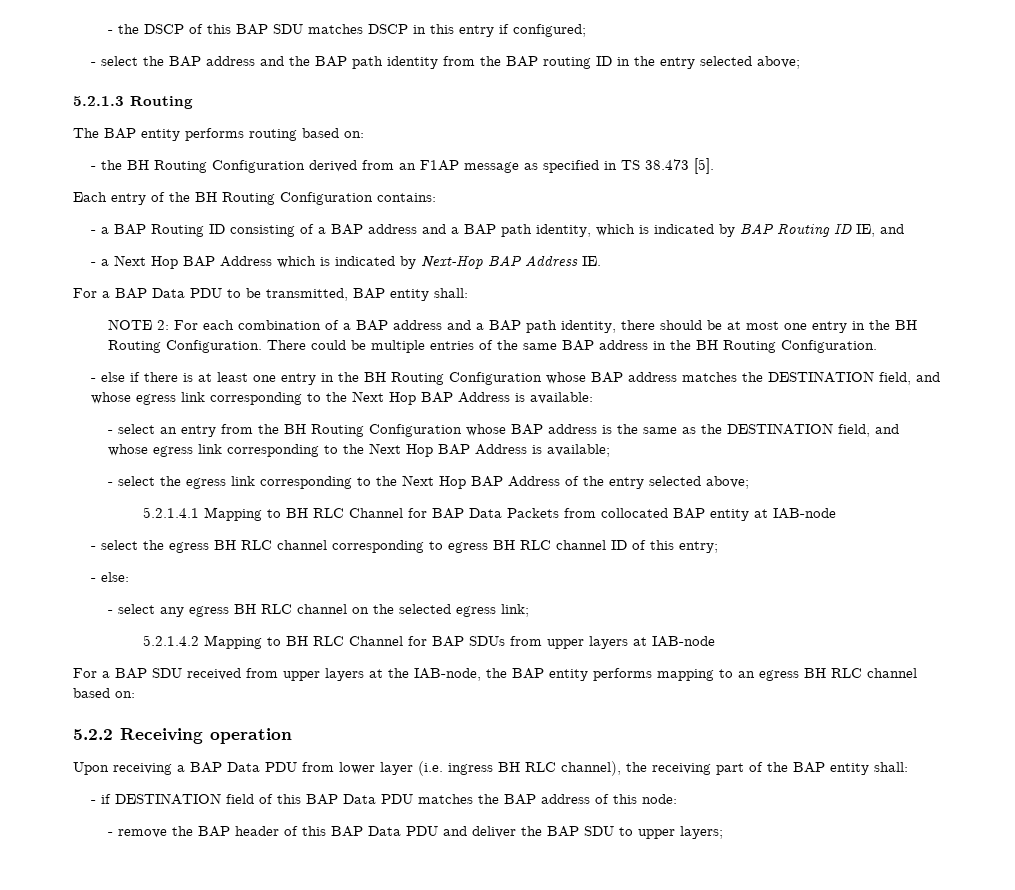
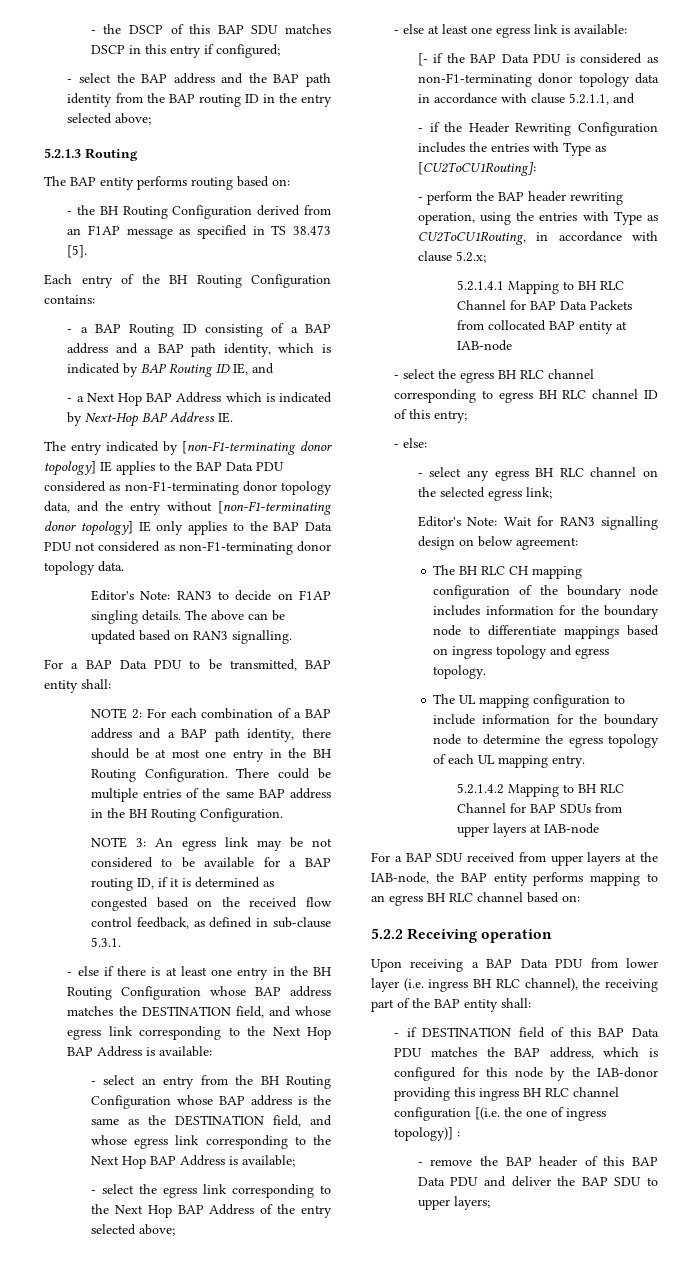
(601, 261) none -> [44,441,332,455] [44,461,284,476] [44,481,332,495] [44,501,332,515] [44,521,332,536] [44,541,331,555] [44,561,124,575] [90,590,331,601] [90,610,285,624] [90,630,292,644] // The entry indicated by [non-F1-terminating donor topology] IE applies to the BAP Data PDU considered as non-F1-terminating donor topology data, and the entry without [non-F1-terminating donor topology] IE only applies to the BAP Data PDU not considered as non-F1-terminating donor topology data. // Editor's Note: RAN3 to decide on F1AP singling details. The above can be updated based on RAN3 signalling.
(878, 346) none -> [90,837,333,851] [90,857,332,868] [90,877,274,891] [90,897,333,911] [90,917,331,929] [90,937,121,947] // NOTE 3: An egress link may be not considered to be available for a BAP routing ID, if it is determined as congested based on the received flow control feedback, as defined in sub-clause 5.3.1.
(750, 482) none -> [394,24,628,38] [417,53,658,66] [417,73,659,87] [417,93,635,105] [417,122,658,136] [417,142,606,156] [417,162,536,176] [417,191,623,205] [417,211,658,225] [417,231,658,245] [417,251,486,263] // - else at least one egress link is available: // [- if the BAP Data PDU is considered as non-F1-terminating donor topology data in accordance with clause 5.2.1.1, and // - if the Header Rewriting Configuration includes the entries with Type as [CU2ToCU1Routing]: // - perform the BAP header rewriting operation, using the entries with Type as CU2ToCU1Routing, in accordance with clause 5.2.x;
(530, 610) none -> [417,516,658,530] [417,536,578,550] [433,565,583,579] [433,585,658,599] [433,605,659,619] [433,625,659,639] [433,645,610,659] [433,665,487,679] [433,694,626,708] [433,714,659,728] [433,734,659,748] [433,754,586,768] // Editor's Note: Wait for RAN3 signalling design on below agreement: // The BH RLC CH mapping configuration of the boundary node includes information for the boundary node to differentiate mappings based on ingress topology and egress topology. // The UL mapping configuration to include information for the boundary node to determine the egress topology of each UL mapping entry.
[540,794,677,804] address of this node: -> [549,1047,658,1059] [394,1067,658,1081] [394,1087,620,1101] [394,1107,607,1121] [394,1127,461,1141] address, which is configured for this node by the IAB-donor providing this ingress BH RLC channel configuration [(i.e. the one of ingress topology)] :

